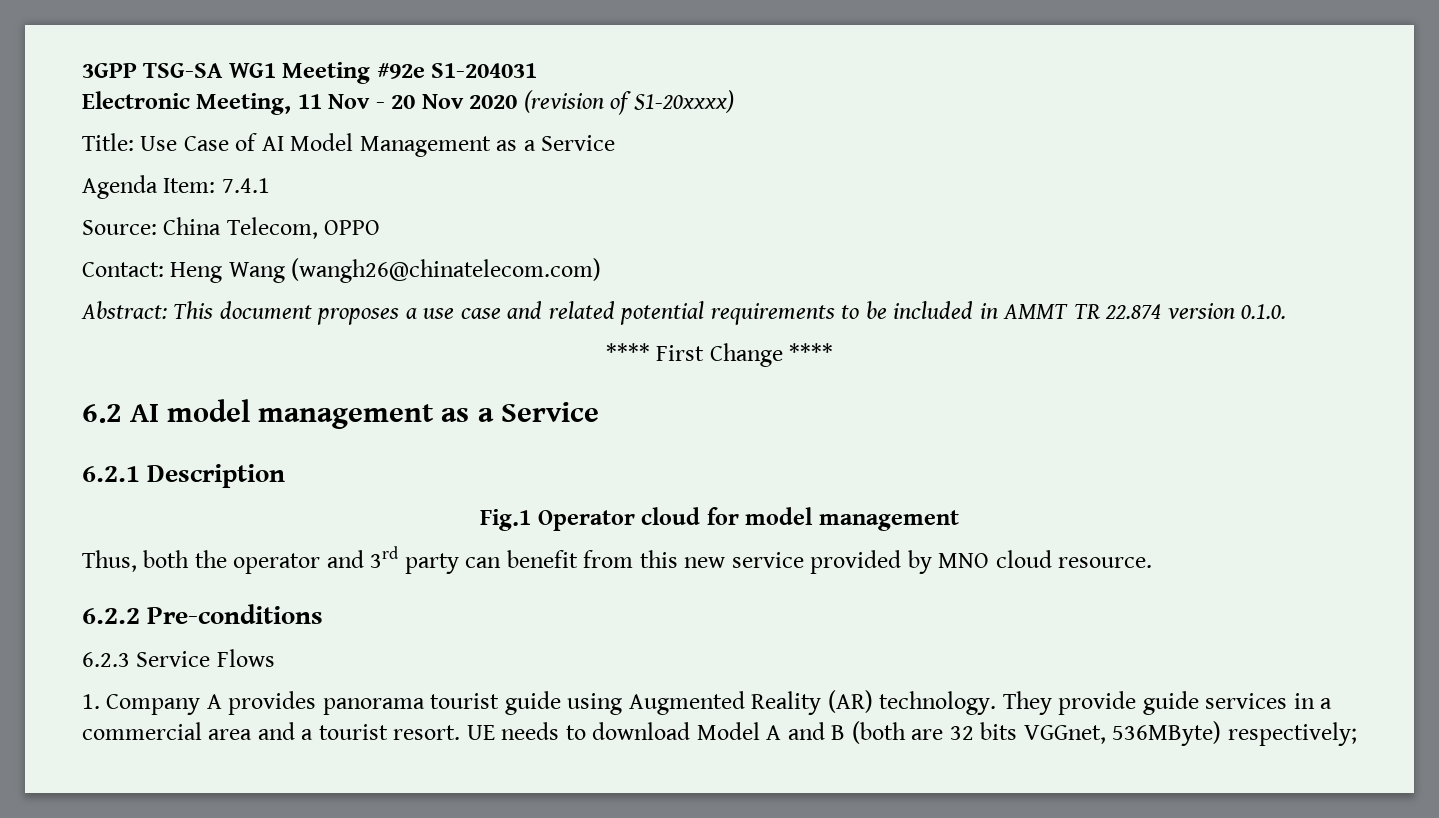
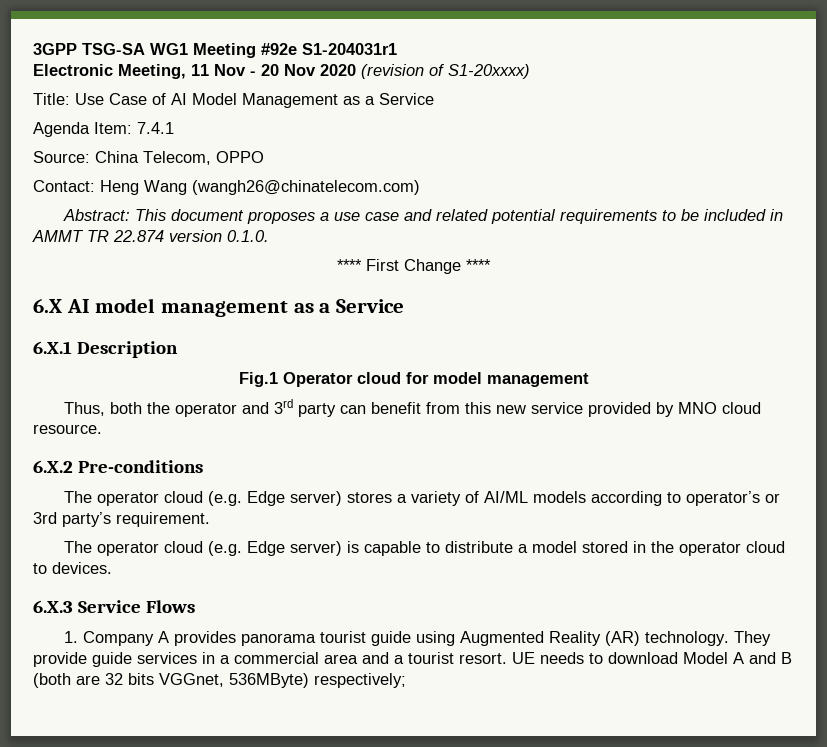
[431,63,538,78] S1-204031 -> [302,43,397,55] S1-204031r1
[82,404,122,423] 6.2 -> [33,299,62,313] 6.X
[82,466,140,482] 6.2.1 -> [33,341,72,354] 6.X.1
[82,608,140,624] 6.2.2 -> [33,460,73,473] 6.X.2
[82,652,130,667] 6.2.3 -> [64,491,781,506] [33,512,210,527] [64,541,786,556] [33,562,112,574] [33,600,73,613] The operator cloud (e.g. Edge server) stores a variety of AI/ML models according to operator’s or 3rd party’s requirement. // The operator cloud (e.g. Edge server) is capable to distribute a model stored in the operator cloud to devices. // 6.X.3

